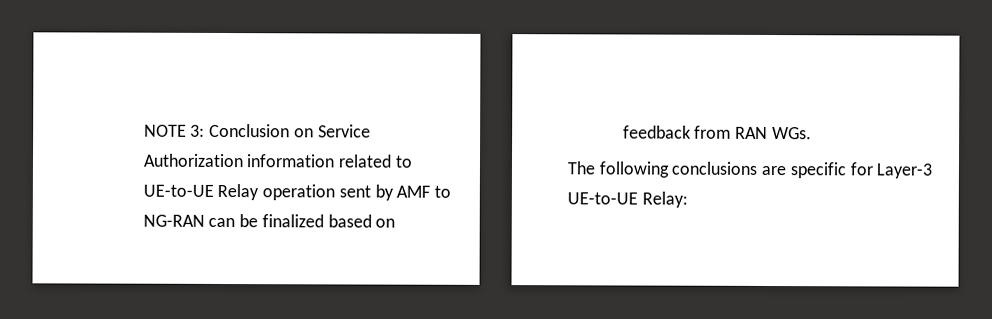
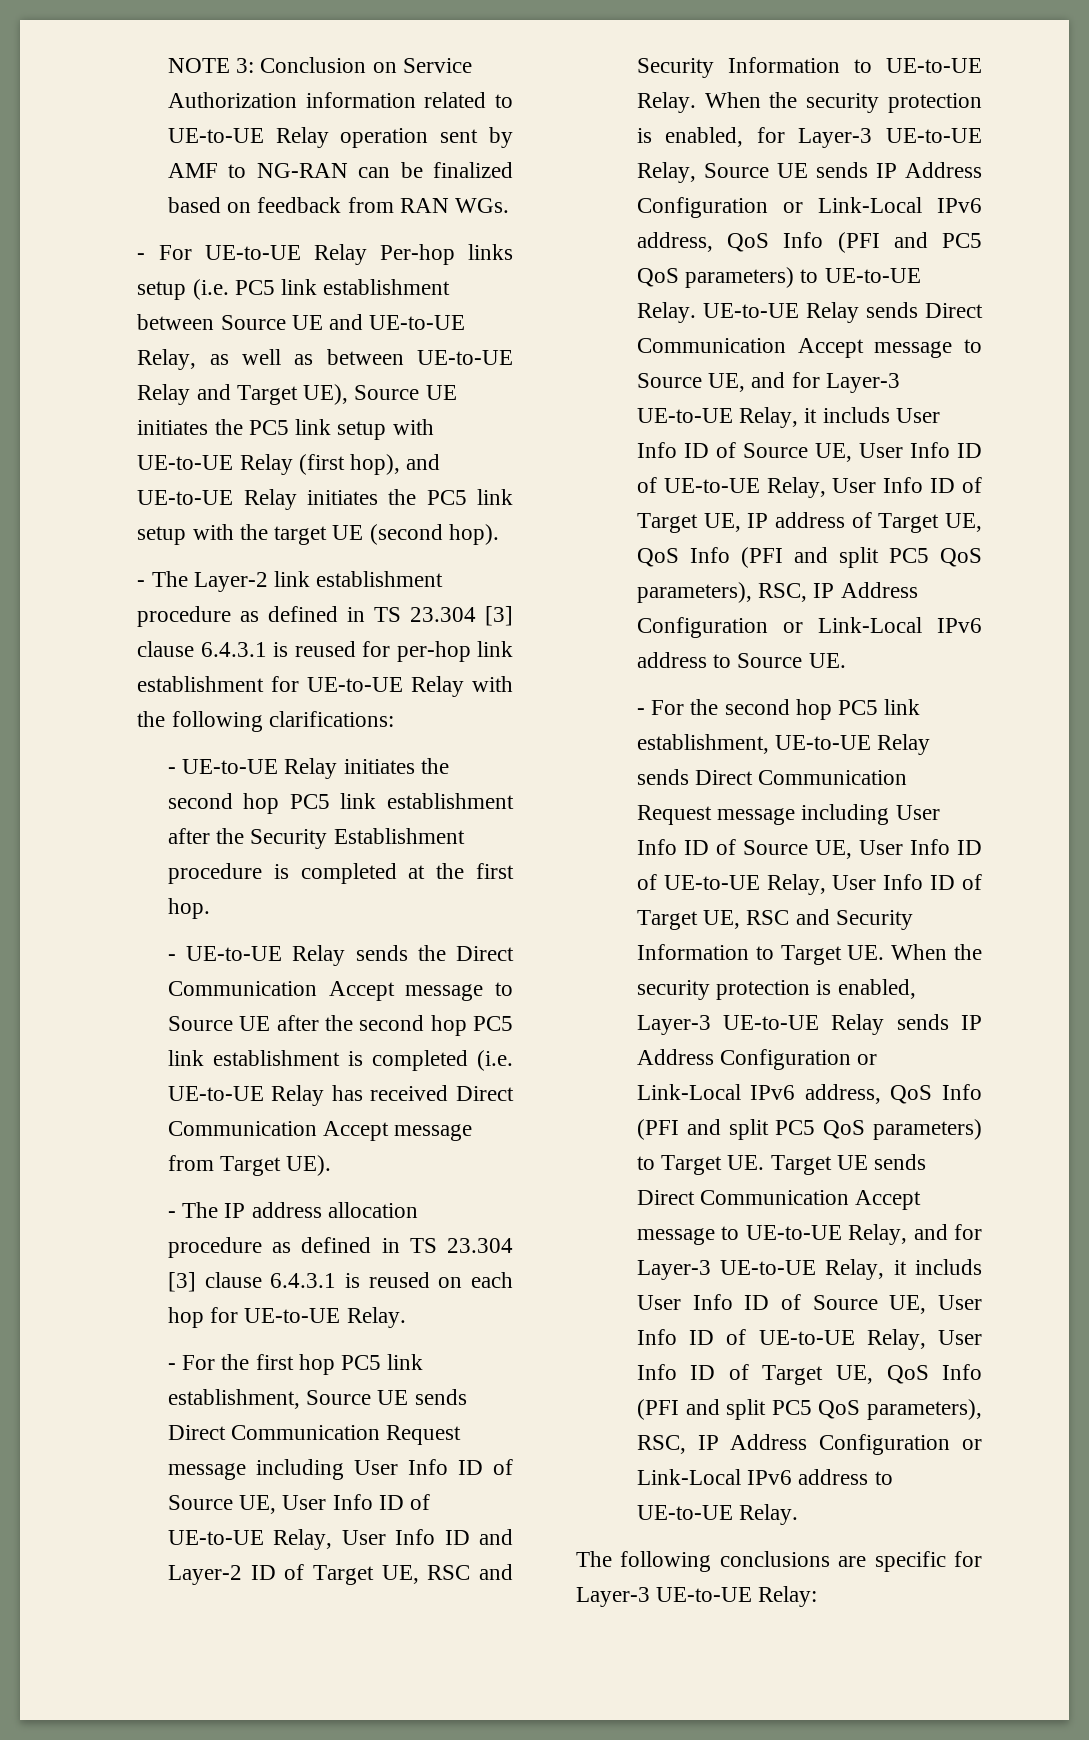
(812, 133) none -> [137,244,513,265] [137,279,451,300] [137,314,466,330] [137,349,513,370] [137,384,457,405] [137,419,434,440] [137,454,441,475] [137,489,513,510] [137,524,499,545] [137,571,444,592] [137,606,513,627] [137,641,513,662] [137,676,513,697] [137,711,394,732] [167,758,449,779] [167,793,514,814] [167,828,465,849] [167,863,514,884] [167,898,210,919] [167,945,514,966] [167,981,513,1001] [167,1015,513,1036] [167,1050,513,1071] [167,1085,514,1106] [167,1121,473,1141] [167,1155,332,1176] [167,1202,418,1218] [167,1237,513,1258] [167,1272,513,1292] [167,1307,406,1328] [167,1354,424,1375] [167,1389,467,1409] [167,1425,462,1445] [167,1459,513,1480] [167,1494,431,1514] [167,1529,513,1550] [167,1564,513,1585] [636,57,982,78] [636,92,982,113] [636,127,982,148] [636,162,982,183] [636,197,982,218] [636,232,982,253] [636,267,921,288] [636,302,983,323] [636,338,982,358] [636,372,900,393] [636,407,940,428] [636,442,982,462] [636,477,982,498] [636,512,982,533] [636,547,982,568] [636,582,918,603] [636,617,982,638] [636,652,846,668] [636,699,921,720] [636,734,931,755] [636,769,908,785] [636,804,940,825] [636,839,982,859] [636,874,982,895] [636,909,913,930] [636,944,982,965] [636,979,916,1000] [636,1014,982,1035] [636,1049,878,1070] [636,1084,982,1104] [636,1119,982,1140] [636,1154,927,1175] [636,1190,922,1210] [636,1224,982,1245] [636,1259,982,1280] [636,1294,982,1314] [636,1329,982,1350] [636,1364,982,1385] [636,1399,982,1420] [636,1434,982,1455] [636,1469,893,1485] [636,1504,799,1525] // - For UE-to-UE Relay Per-hop links setup (i.e. PC5 link establishment between Source UE and UE-to-UE Relay, as well as between UE-to-UE Relay and Target UE), Source UE initiates the PC5 link setup with UE-to-UE Relay (first hop), and UE-to-UE Relay initiates the PC5 link setup with the target UE (second hop). // - The Layer-2 link establishment procedure as defined in TS 23.304 [3] clause 6.4.3.1 is reused for per-hop link establishment for UE-to-UE Relay with the following clarifications: // - UE-to-UE Relay initiates the second hop PC5 link establishment after the Security Establishment procedure is completed at the first hop. // - UE-to-UE Relay sends the Direct Communication Accept message to Source UE after the second hop PC5 link establishment is completed (i.e. UE-to-UE Relay has received Direct Communication Accept message from Target UE). // - The IP address allocation procedure as defined in TS 23.304 [3] clause 6.4.3.1 is reused on each hop for UE-to-UE Relay. // - For the first hop PC5 link establishment, Source UE sends Direct Communication Request message including User Info ID of Source UE, User Info ID of UE-to-UE Relay, User Info ID and Layer-2 ID of Target UE, RSC and Security Information to UE-to-UE Relay. When the security protection is enabled, for Layer-3 UE-to-UE Relay, Source UE sends IP Address Configuration or Link-Local IPv6 address, QoS Info (PFI and PC5 QoS parameters) to UE-to-UE Relay. UE-to-UE Relay sends Direct Communication Accept message to Source UE, and for Layer-3 UE-to-UE Relay, it includs User Info ID of Source UE, User Info ID of UE-to-UE Relay, User Info ID of Target UE, IP address of Target UE, QoS Info (PFI and split PC5 QoS parameters), RSC, IP Address Configuration or Link-Local IPv6 address to Source UE. // - For the second hop PC5 link establishment, UE-to-UE Relay sends Direct Communication Request message including User Info ID of Source UE, User Info ID of UE-to-UE Relay, User Info ID of Target UE, RSC and Security Information to Target UE. When the security protection is enabled, Layer-3 UE-to-UE Relay sends IP Address Configuration or Link-Local IPv6 address, QoS Info (PFI and split PC5 QoS parameters) to Target UE. Target UE sends Direct Communication Accept message to UE-to-UE Relay, and for Layer-3 UE-to-UE Relay, it includs User Info ID of Source UE, User Info ID of UE-to-UE Relay, User Info ID of Target UE, QoS Info (PFI and split PC5 QoS parameters), RSC, IP Address Configuration or Link-Local IPv6 address to UE-to-UE Relay.

